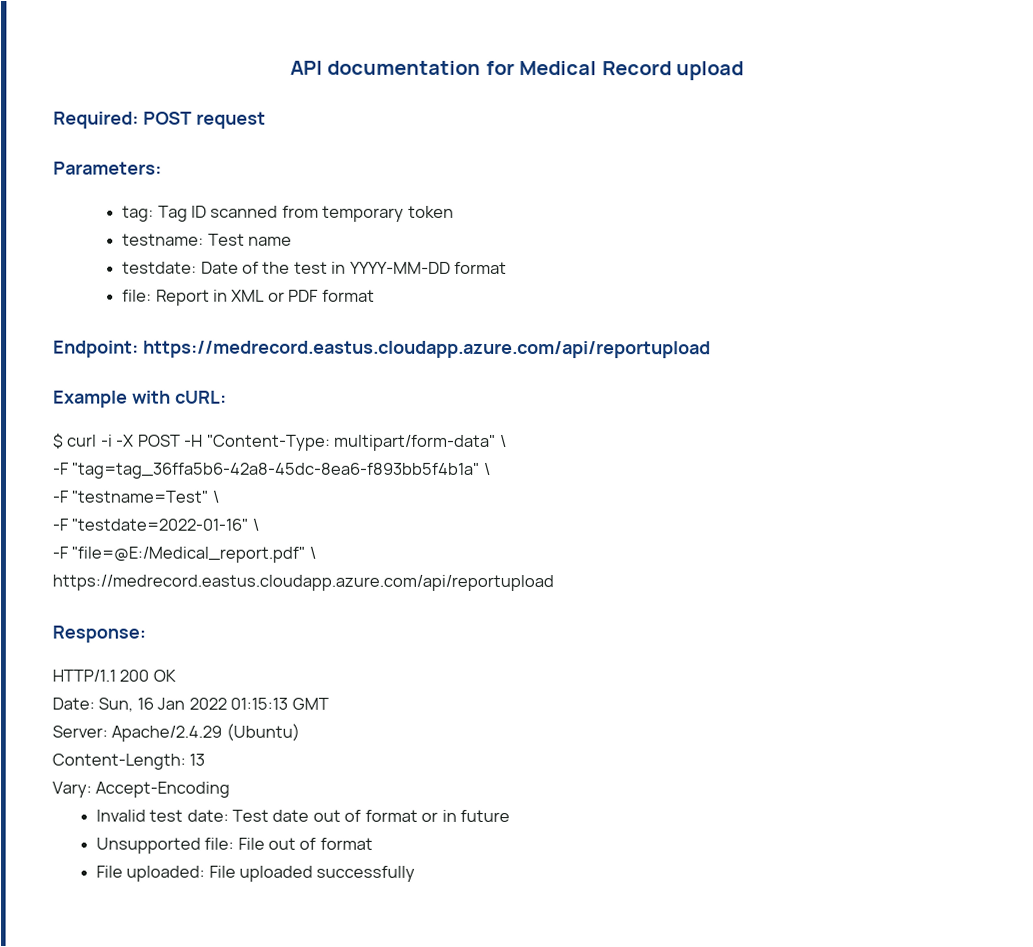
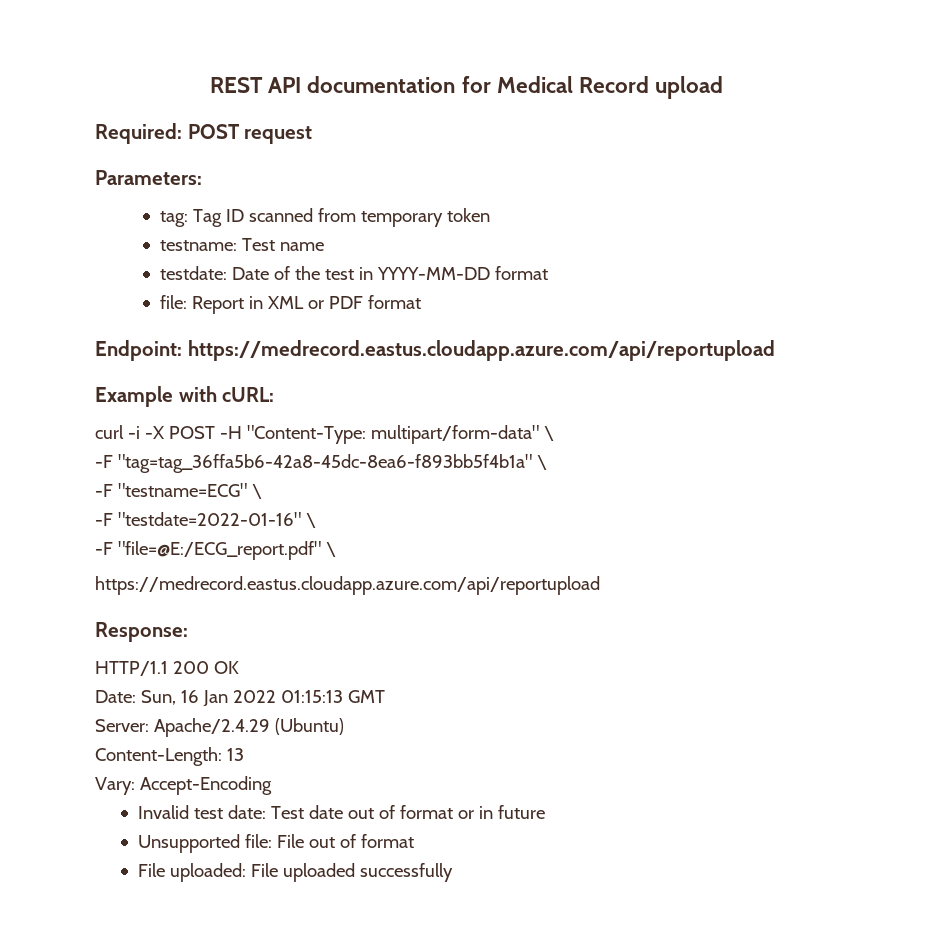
(290, 67) none -> [210,77,264,93] REST
[53,433,64,449] $ -> (275, 394) none
[71,490,209,503] "testname=Test" -> [117,483,247,497] "testname=ECG"
[71,546,306,563] "file=@E:/Medical_report.pdf" -> [117,541,321,560] "file=@E:/ECG_report.pdf"

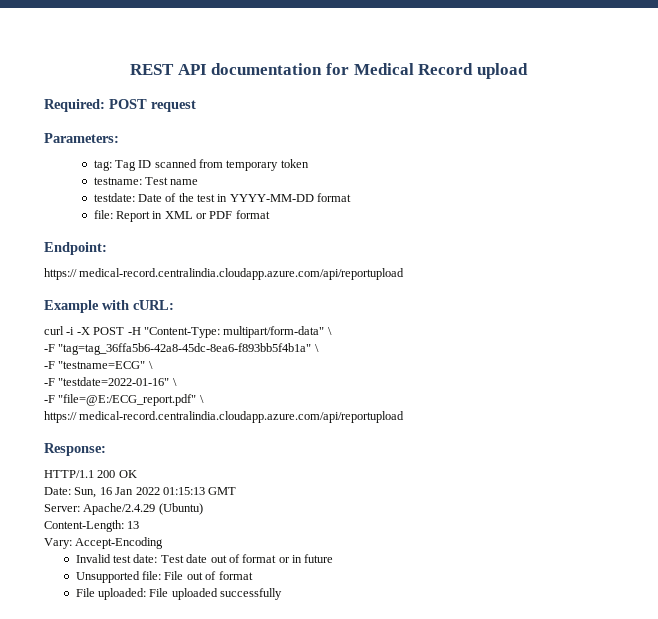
[187,340,775,361] https://medrecord.eastus.cloudapp.azure.com/api/reportupload -> [44,268,405,280] // https:// medical-record.centralindia.cloudapp.azure.com/api/reportupload
[95,576,600,595] https://medrecord.eastus.cloudapp.azure.com/api/reportupload -> [44,411,405,423] https:// medical-record.centralindia.cloudapp.azure.com/api/reportupload

